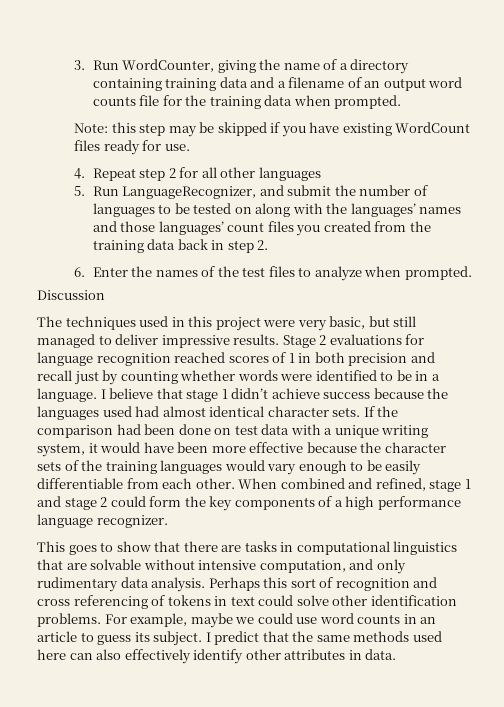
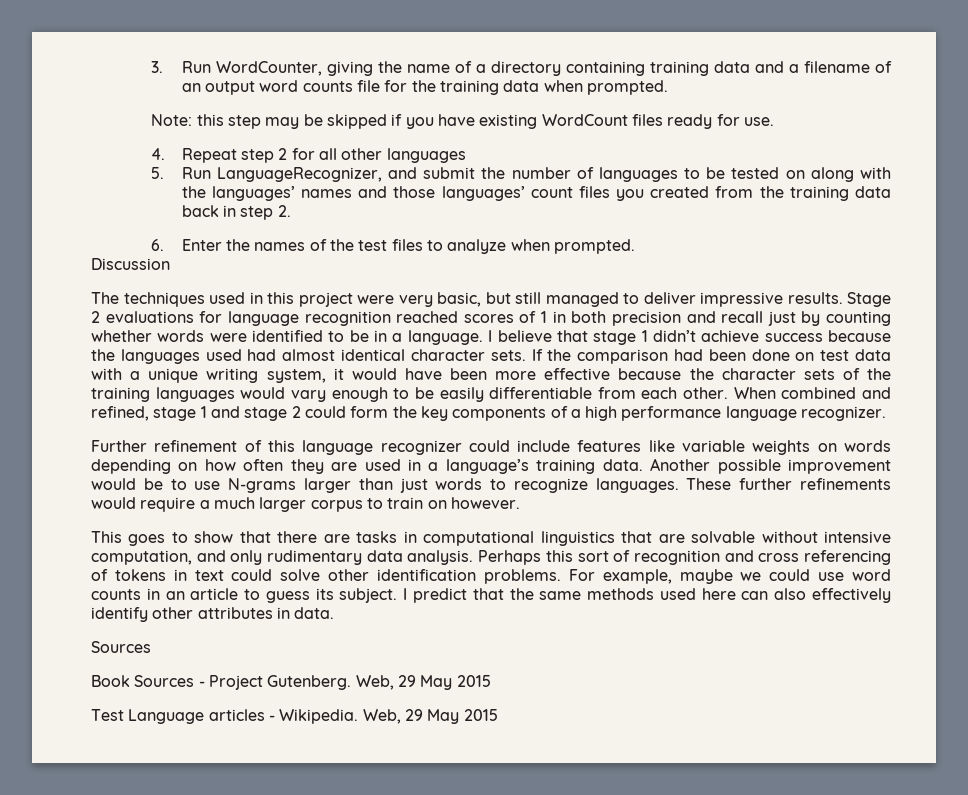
(168, 521) none -> [91,440,891,455] [91,458,892,474] [91,478,892,493] [91,497,520,512] // Further refinement of this language recognizer could include features like variable weights on words depending on how often they are used in a language’s training data. Another possible improvement would be to use N-grams larger than just words to recognize languages. These further refinements would require a much larger corpus to train on however.
(397, 654) none -> [91,641,151,653] [91,675,491,690] [91,709,498,724] // Sources // Book Sources - Project Gutenberg. Web, 29 May 2015 // Test Language articles - Wikipedia. Web, 29 May 2015

